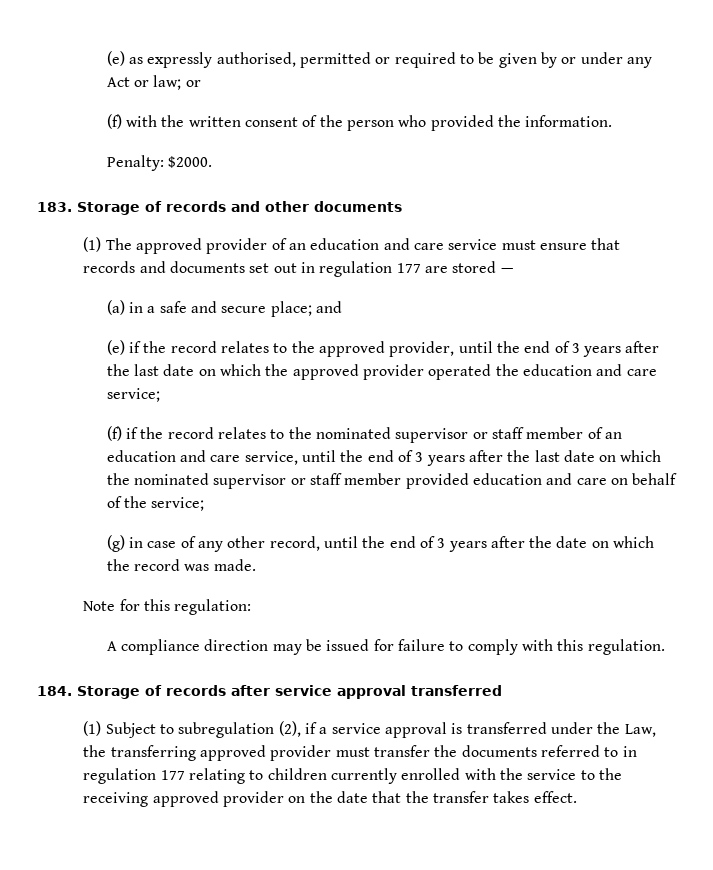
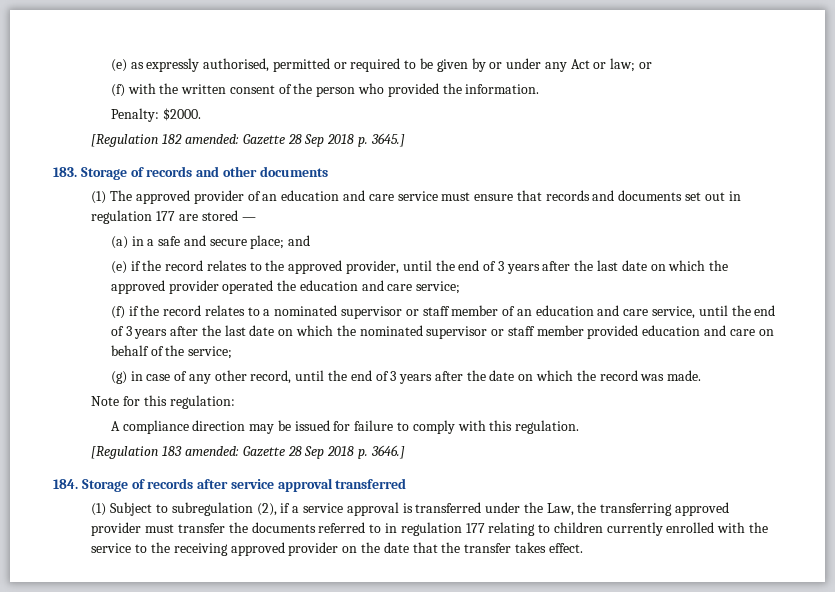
(213, 162) none -> [91,133,405,147] // [Regulation 182 amended: Gazette 28 Sep 2018 p. 3645.]
[288,427,312,439] the -> [263,309,271,316] a
(665, 647) none -> [91,445,405,459] // [Regulation 183 amended: Gazette 28 Sep 2018 p. 3646.]

